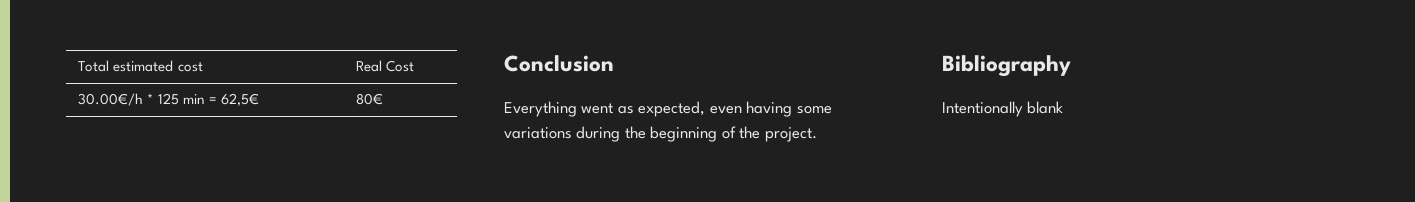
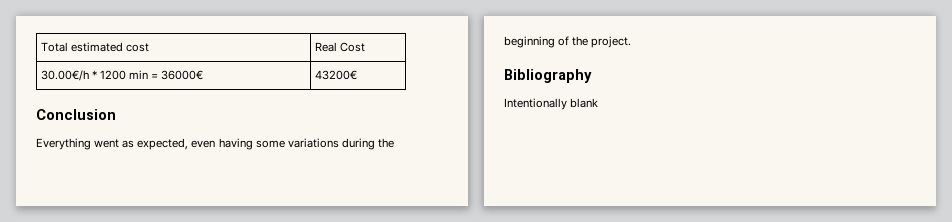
[157,93,179,105] 125 -> [99,70,126,80] 1200
[220,93,259,106] [356,93,384,105] 62,5€ | 80€ -> [161,70,204,80] [314,70,357,80] 36000€ | 43200€

